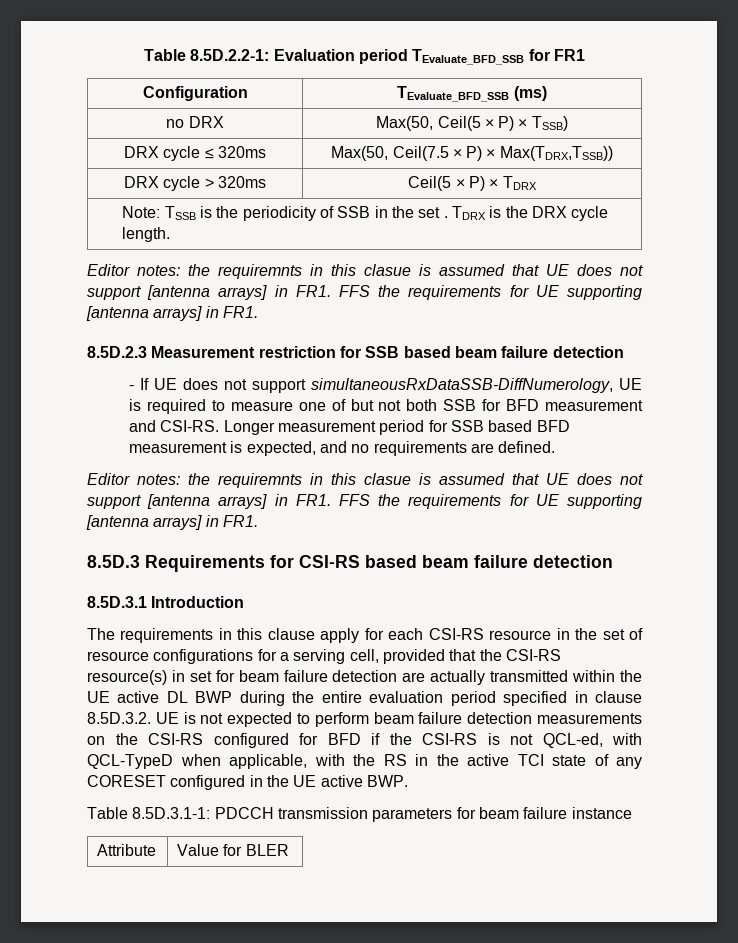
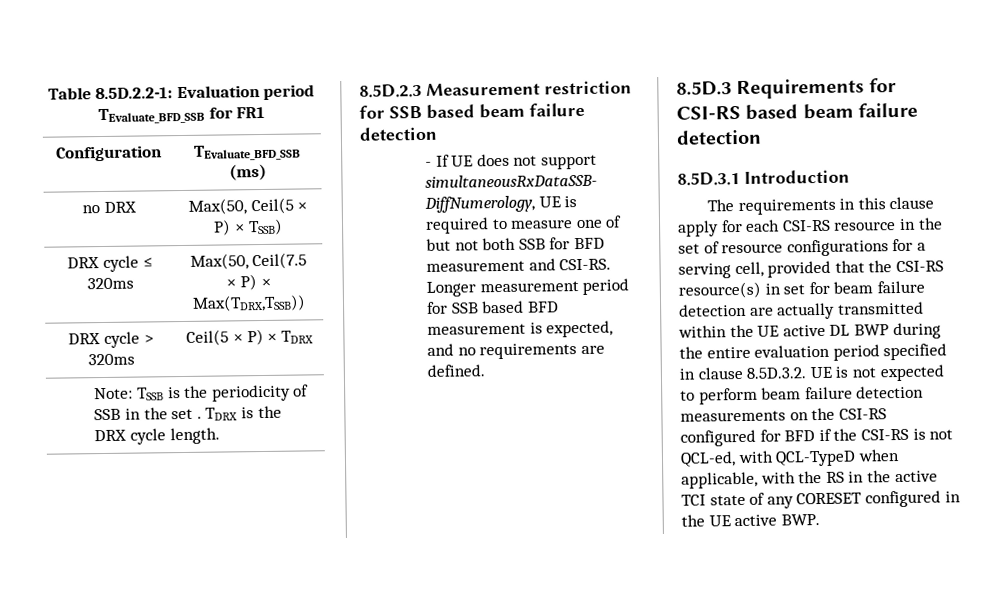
[87,264,643,279] [87,285,642,300] [86,306,258,321] // Editor notes: the requiremnts in this clasue is assumed that UE does not support [antenna arrays] in FR1. FFS the requirements for UE supporting [antenna arrays] in FR1. -> (220, 436) none
[87,473,643,488] [87,494,642,509] [86,515,258,530] // Editor notes: the requiremnts in this clasue is assumed that UE does not support [antenna arrays] in FR1. FFS the requirements for UE supporting [antenna arrays] in FR1. -> (485, 370) none
[87,807,632,822] [97,844,157,856] [177,844,289,856] // Table 8.5D.3.1-1: PDCCH transmission parameters for beam failure instance // Attribute | Value for BLER -> (820, 520) none

